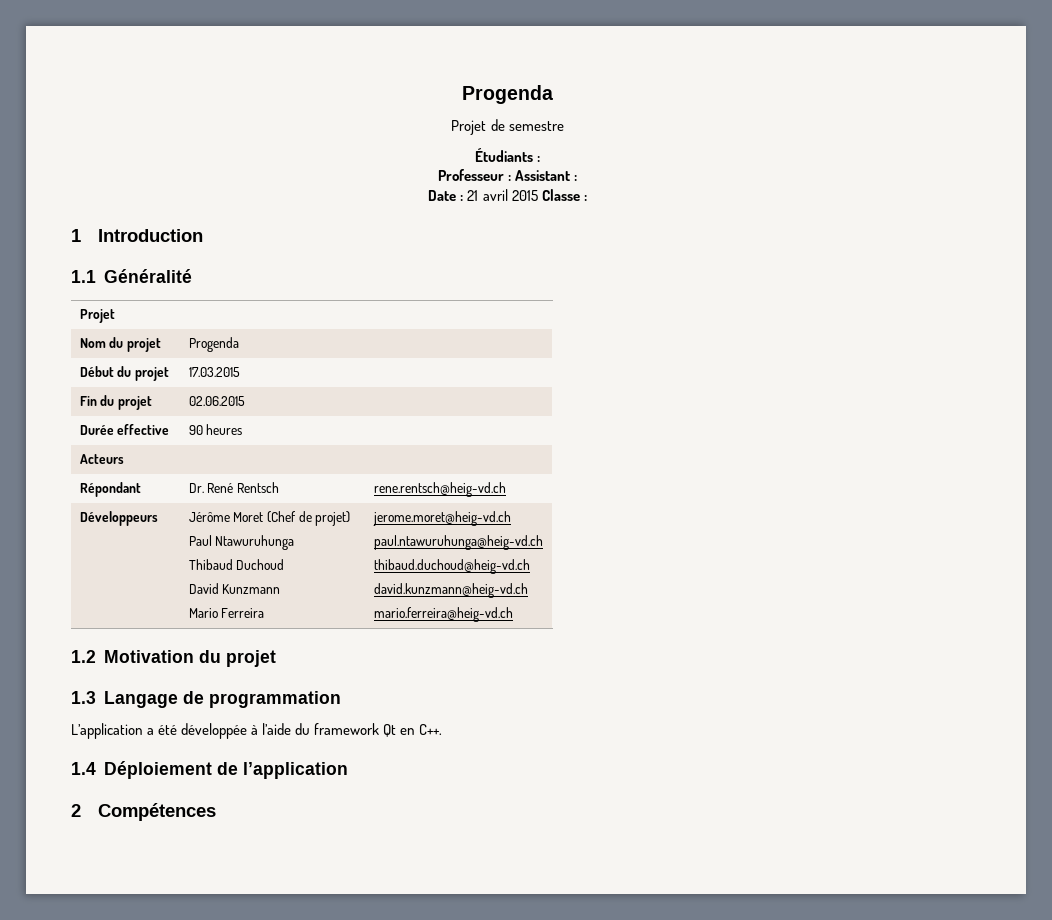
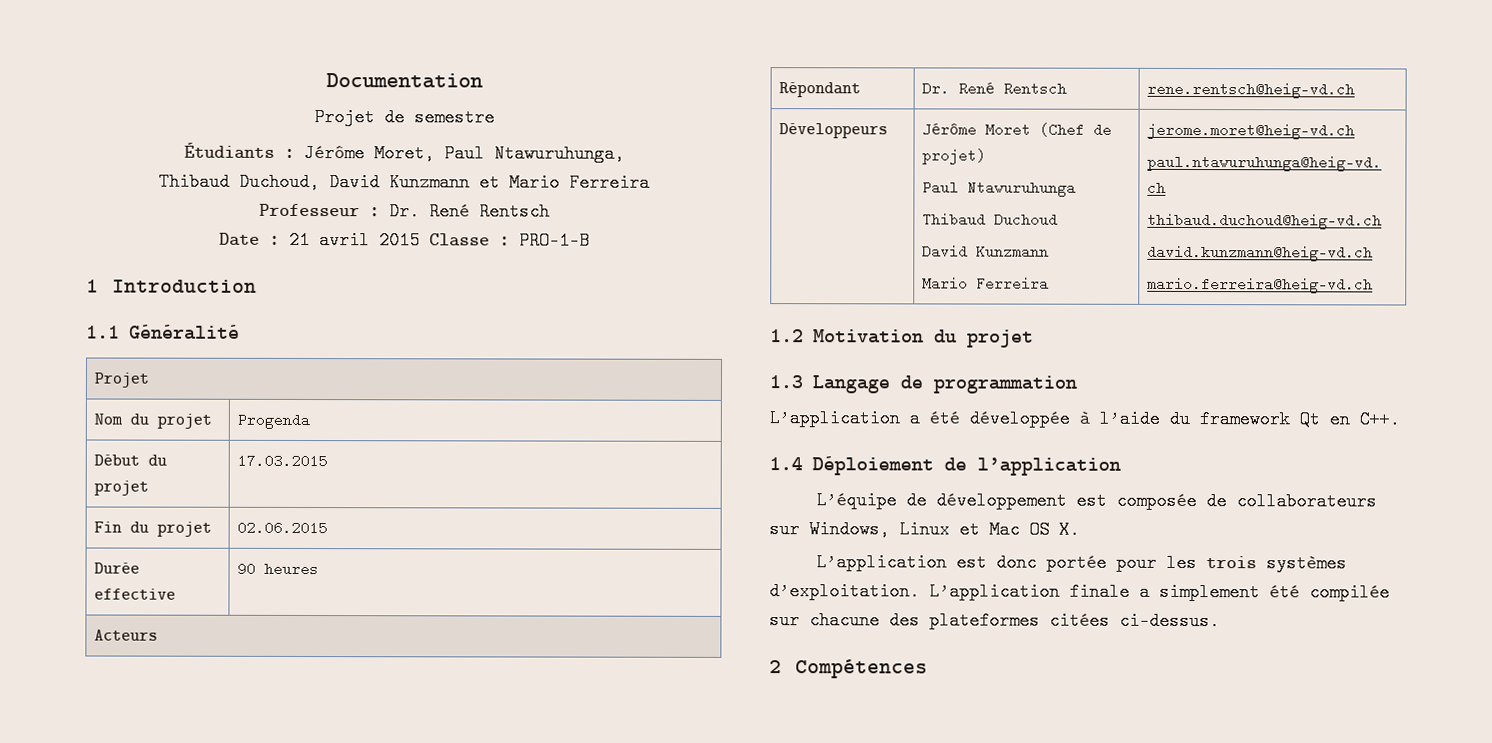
[462,85,553,104] Progenda -> [326,73,483,89] Documentation
(541, 158) none -> [304,143,625,163] [159,172,650,192] Jérôme Moret, Paul Ntawuruhunga, // Thibaud Duchoud, David Kunzmann et Mario Ferreira
[515,170,578,181] Assistant : -> [389,202,550,221] Dr. René Rentsch
(587, 197) none -> [519,231,590,250] PRO-1-B
(348, 770) none -> [816,491,1378,511] [769,520,1080,539] [816,553,1348,573] [769,582,1390,602] [769,611,1220,631] // L’équipe de développement est composée de collaborateurs sur Windows, Linux et Mac OS X. // L’application est donc portée pour les trois systèmes d’exploitation. L’application finale a simplement été compilée sur chacune des plateformes citées ci-dessus.

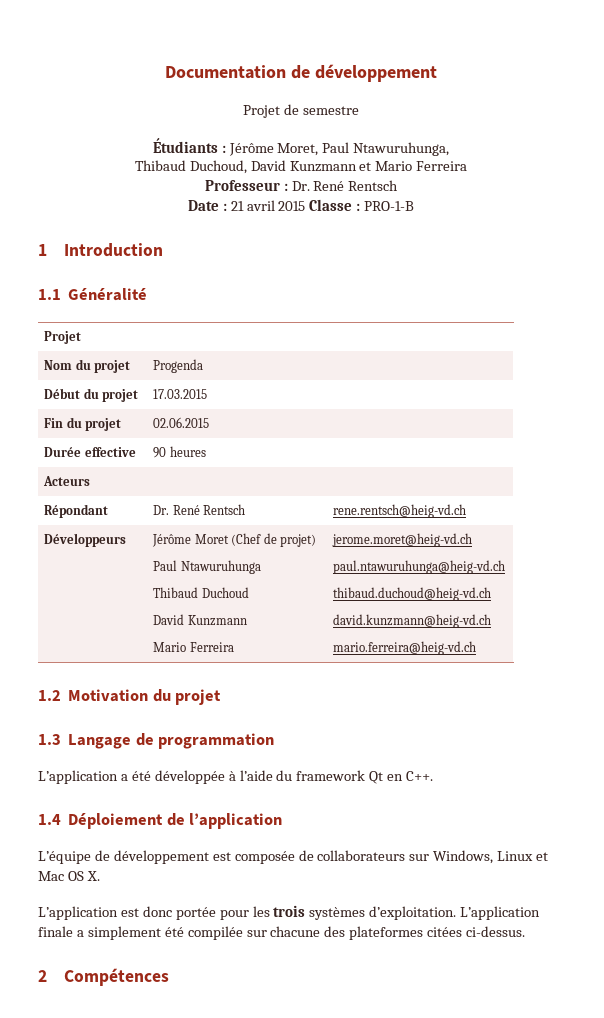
(483, 81) none -> [291,64,437,82] de développement

